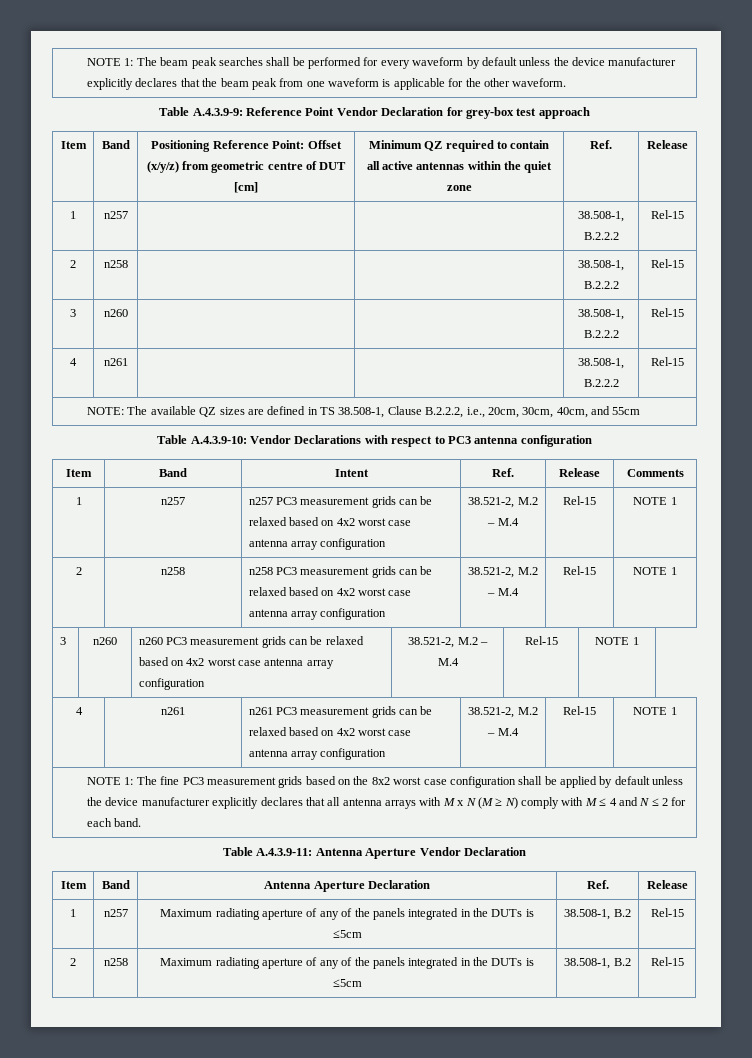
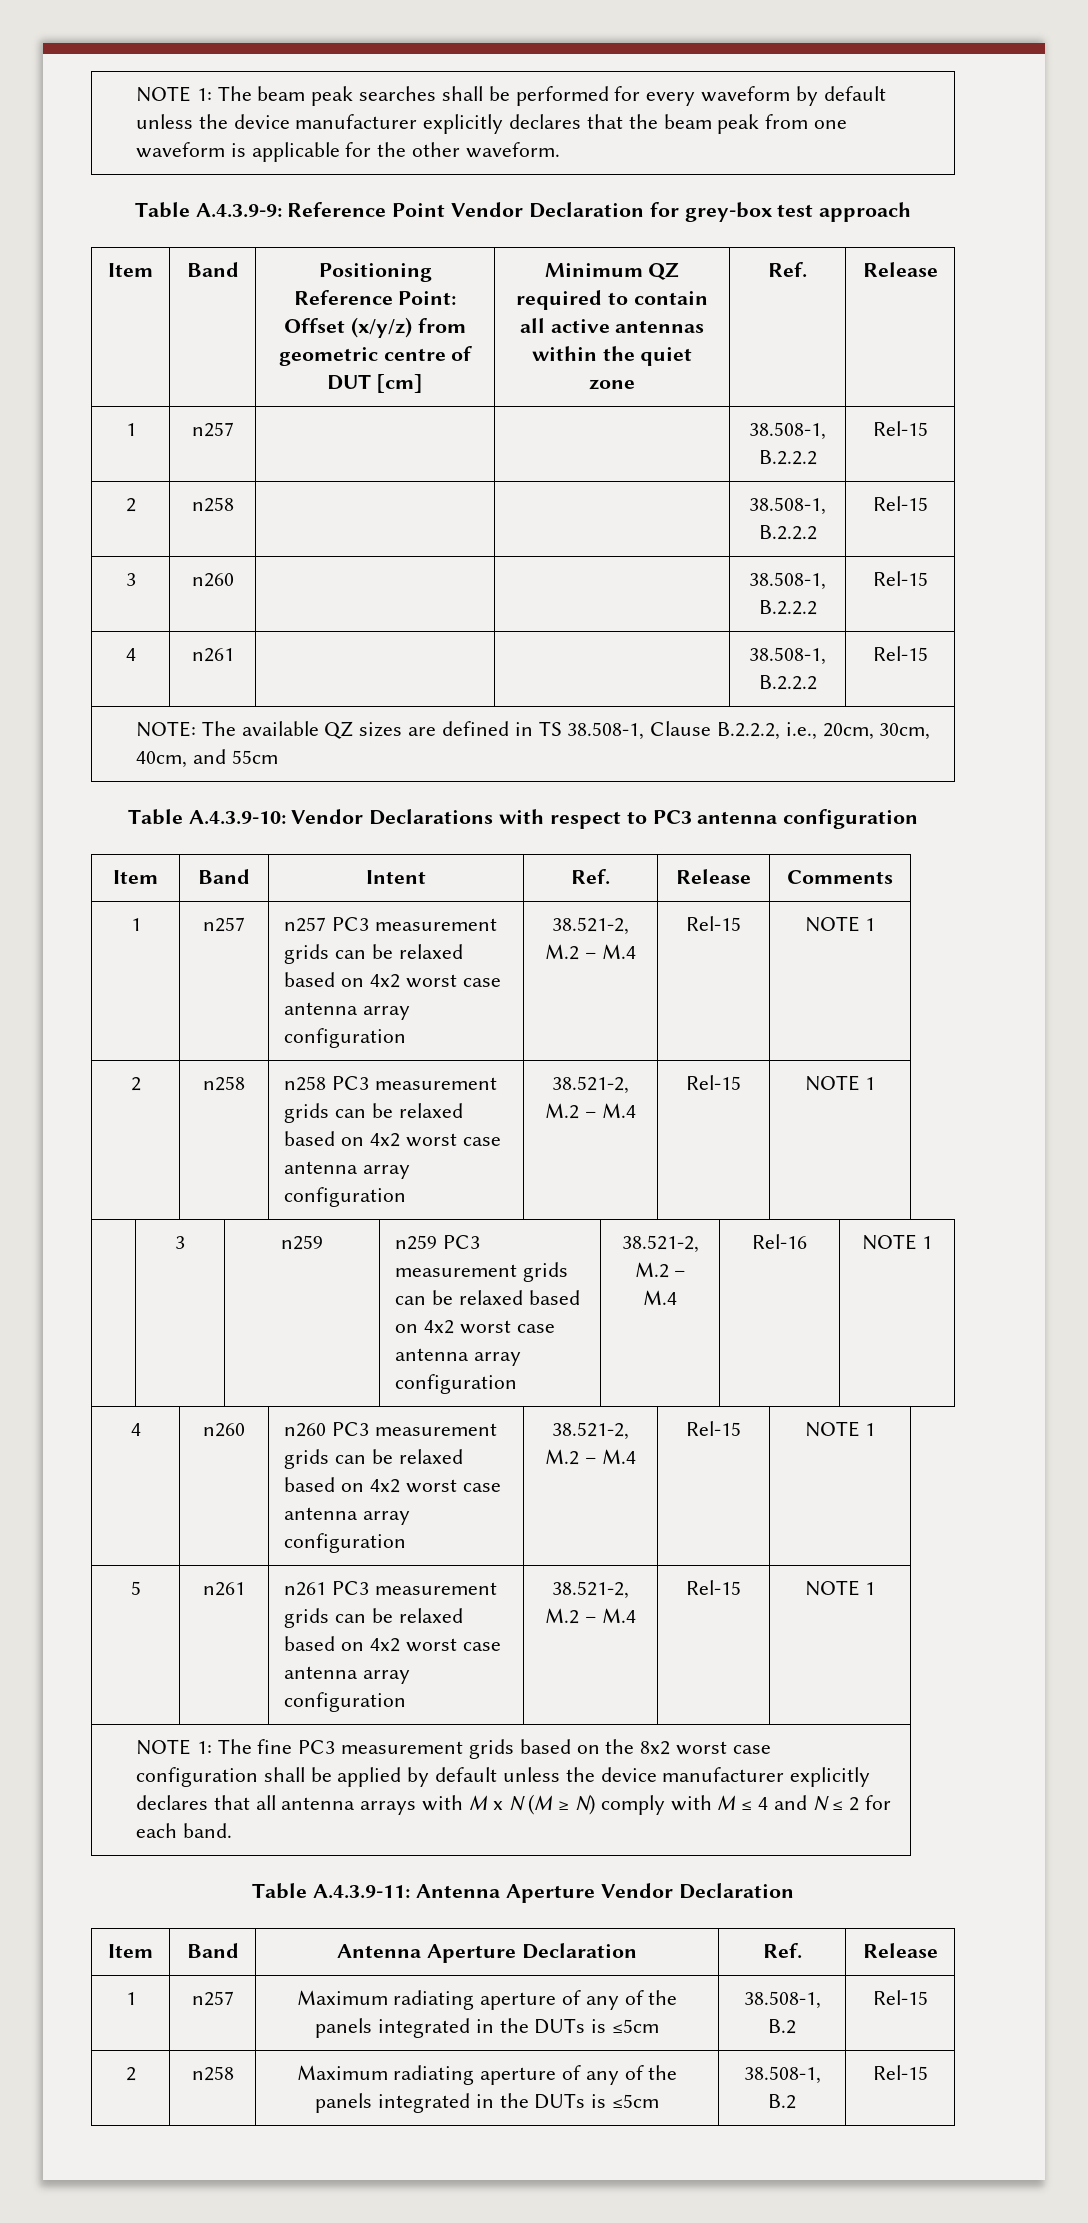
[59,637,66,645] 3 -> [175,1236,185,1249] [281,1235,323,1250] [395,1235,481,1250] [395,1262,569,1282] [395,1290,580,1305] [395,1320,555,1334] [395,1348,522,1366] [395,1374,518,1394] [621,1235,699,1253] [634,1262,686,1278] [643,1290,677,1305] [752,1234,807,1249] [861,1234,933,1250] [130,1423,141,1436] | 3 | n259 | n259 PC3 measurement grids can be relaxed based on 4x2 worst case antenna array configuration | 38.521-2, M.2 – M.4 | Rel-16 | NOTE 1 // 4
[75,707,83,715] 4 -> [130,1581,141,1595] 5

